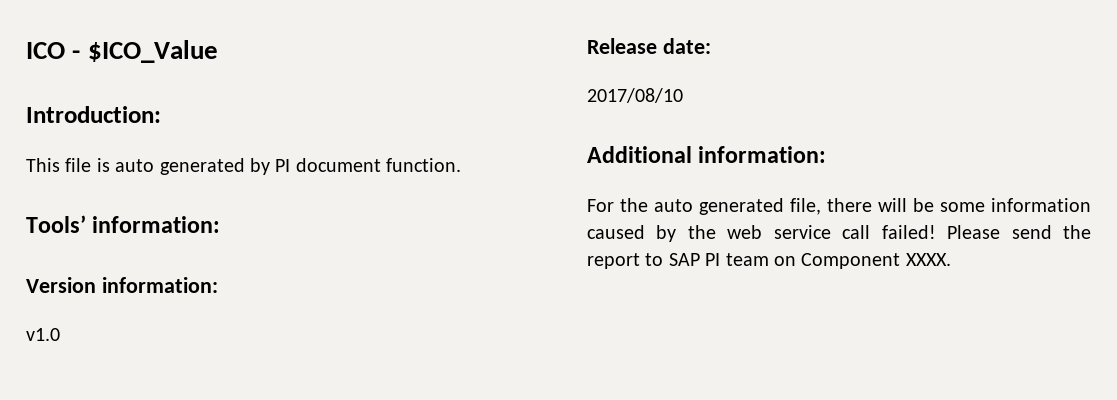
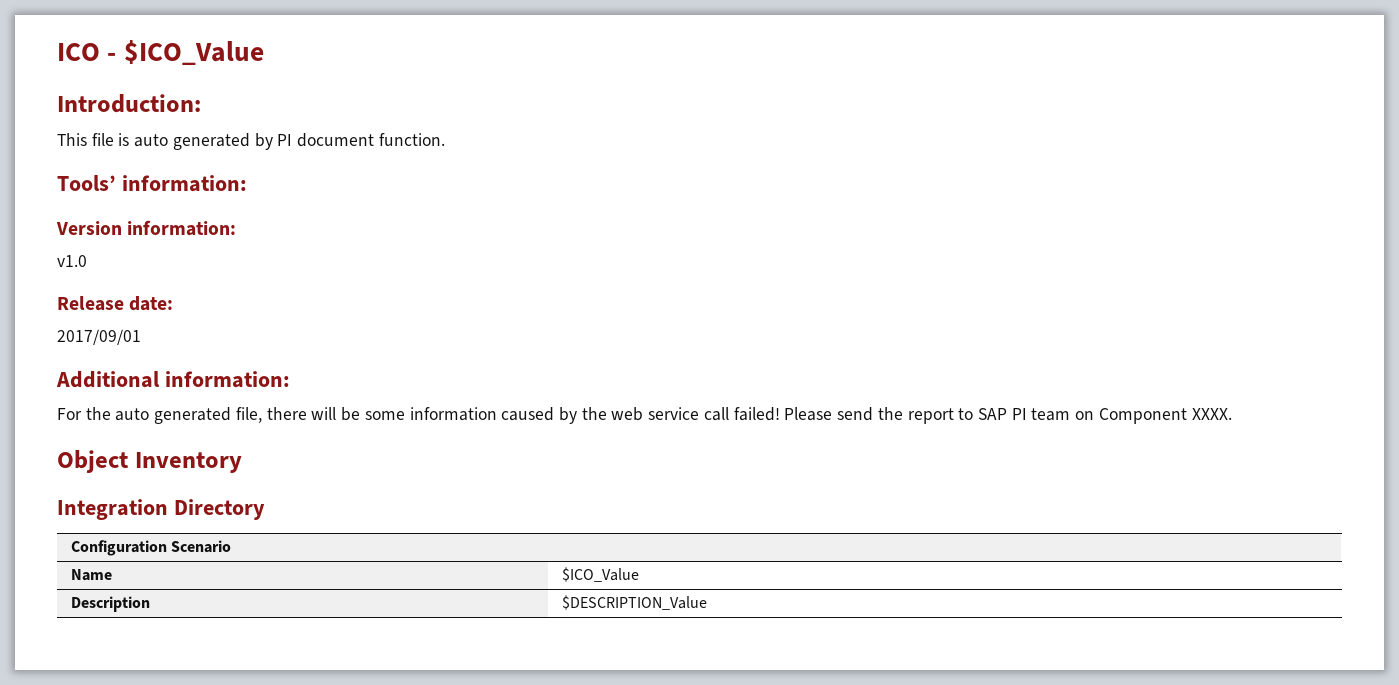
[587,88,683,103] 2017/08/10 -> [57,329,141,345] 2017/09/01
(951, 259) none -> [57,450,242,473] [57,499,265,520] [70,540,232,556] [70,569,112,581] [561,567,639,582] [70,596,150,612] [561,595,707,610] // Object Inventory // Integration Directory // Configuration Scenario // Name | $ICO_Value // Description | $DESCRIPTION_Value

